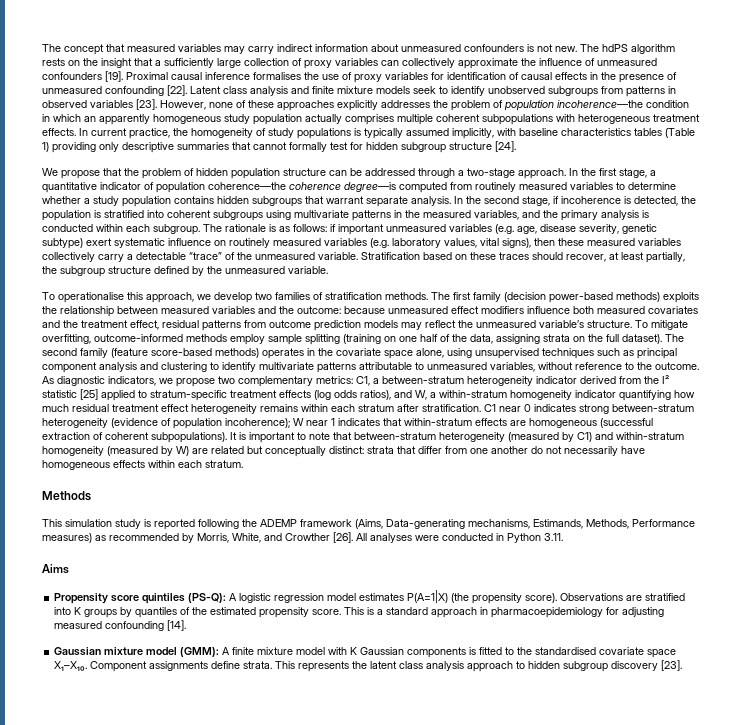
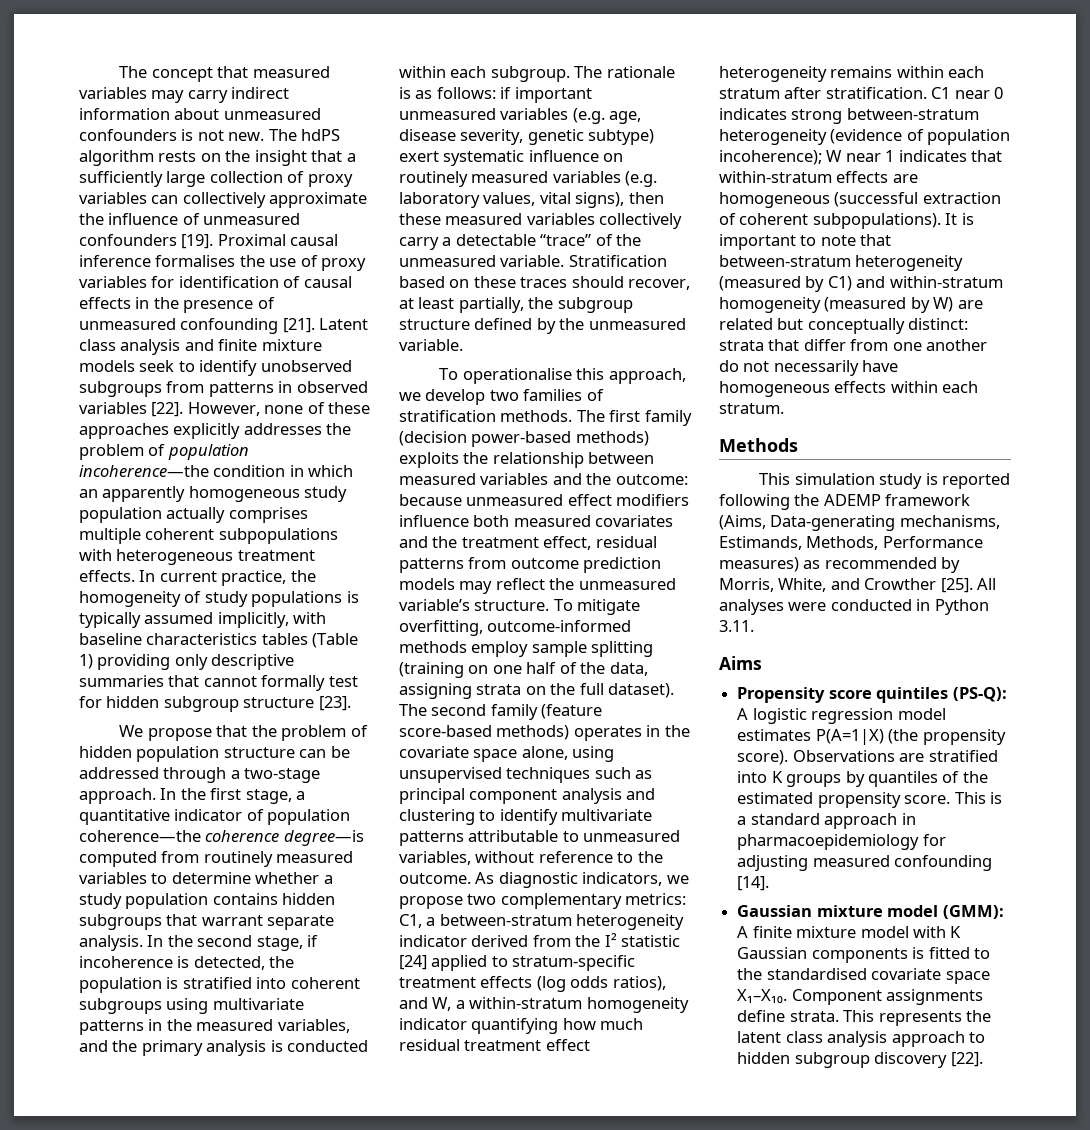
[167,85,187,96] [22]. -> [282,318,315,333] [21].
[136,99,157,110] [23]. -> [151,402,184,417] [22].
[495,141,516,152] [24]. -> [318,696,351,711] [23].
[80,389,98,400] [25] -> [399,955,427,970] [24]
[333,532,353,543] [26]. -> [940,578,973,593] [25].
[661,660,683,671] [23]. -> [950,1052,983,1067] [22].

